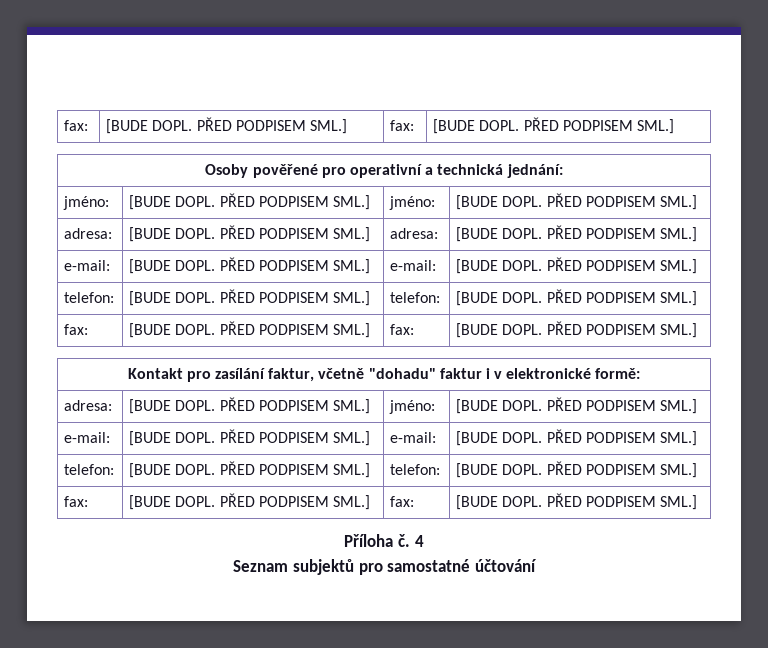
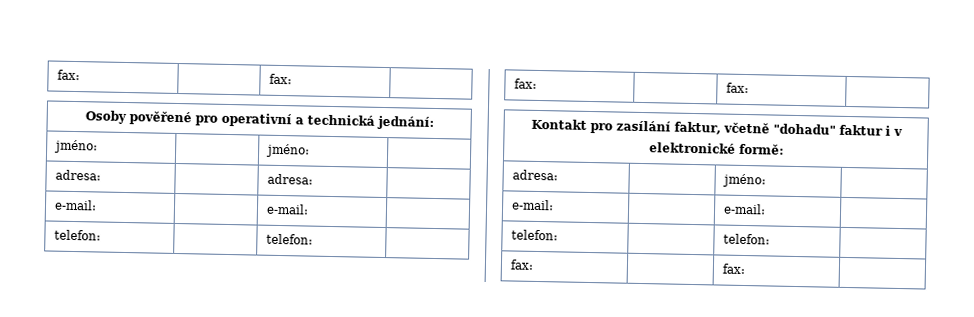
[64,120,89,131] [106,117,348,134] [390,120,415,131] [433,117,675,134] fax: | [BUDE DOPL. PŘED PODPISEM SML.] | fax: | [BUDE DOPL. PŘED PODPISEM SML.] -> [57,69,81,81] [269,73,293,85] fax: | | fax: |
[129,193,371,210] [389,196,436,210] [456,193,698,210] [64,228,113,239] [129,225,371,242] [390,228,439,239] [456,225,698,242] [64,260,111,271] [129,257,371,274] [390,260,437,271] [456,257,698,274] [64,292,115,303] [129,289,371,306] [390,292,441,303] [456,289,698,306] [64,324,89,335] [129,321,371,338] [390,324,415,335] [456,321,698,338] [BUDE DOPL. PŘED PODPISEM SML.] | jméno: | [BUDE DOPL. PŘED PODPISEM SML.] // adresa: | [BUDE DOPL. PŘED PODPISEM SML.] | adresa: | [BUDE DOPL. PŘED PODPISEM SML.] // e-mail: | [BUDE DOPL. PŘED PODPISEM SML.] | e-mail: | [BUDE DOPL. PŘED PODPISEM SML.] // telefon: | [BUDE DOPL. PŘED PODPISEM SML.] | telefon: | [BUDE DOPL. PŘED PODPISEM SML.] // fax: | [BUDE DOPL. PŘED PODPISEM SML.] | fax: | [BUDE DOPL. PŘED PODPISEM SML.] -> [265,143,311,158] [55,169,102,181] [267,173,314,185] [54,199,98,211] [266,203,310,215] [54,229,102,241] [266,233,314,245] [514,78,538,89] [726,82,750,94] | jméno: | // adresa: | | adresa: | // e-mail: | | e-mail: | // telefon: | | telefon: | // fax: | | fax: |
[129,397,371,414] [389,400,436,414] [456,397,698,414] [64,432,111,443] [129,429,371,446] [390,432,437,443] [456,429,698,446] [64,464,115,475] [129,461,371,478] [390,464,441,475] [456,461,698,478] [64,496,89,507] [129,493,371,510] [390,496,415,507] [456,493,698,510] [344,534,424,547] [233,559,537,575] [BUDE DOPL. PŘED PODPISEM SML.] | jméno: | [BUDE DOPL. PŘED PODPISEM SML.] // e-mail: | [BUDE DOPL. PŘED PODPISEM SML.] | e-mail: | [BUDE DOPL. PŘED PODPISEM SML.] // telefon: | [BUDE DOPL. PŘED PODPISEM SML.] | telefon: | [BUDE DOPL. PŘED PODPISEM SML.] // fax: | [BUDE DOPL. PŘED PODPISEM SML.] | fax: | [BUDE DOPL. PŘED PODPISEM SML.] // Příloha č. 4 // Seznam subjektů pro samostatné účtování -> [722,173,767,188] [512,199,555,211] [723,203,767,215] [511,229,559,241] [723,233,771,245] [510,259,535,270] [722,263,747,275] | jméno: | // e-mail: | | e-mail: | // telefon: | | telefon: | // fax: | | fax: |

